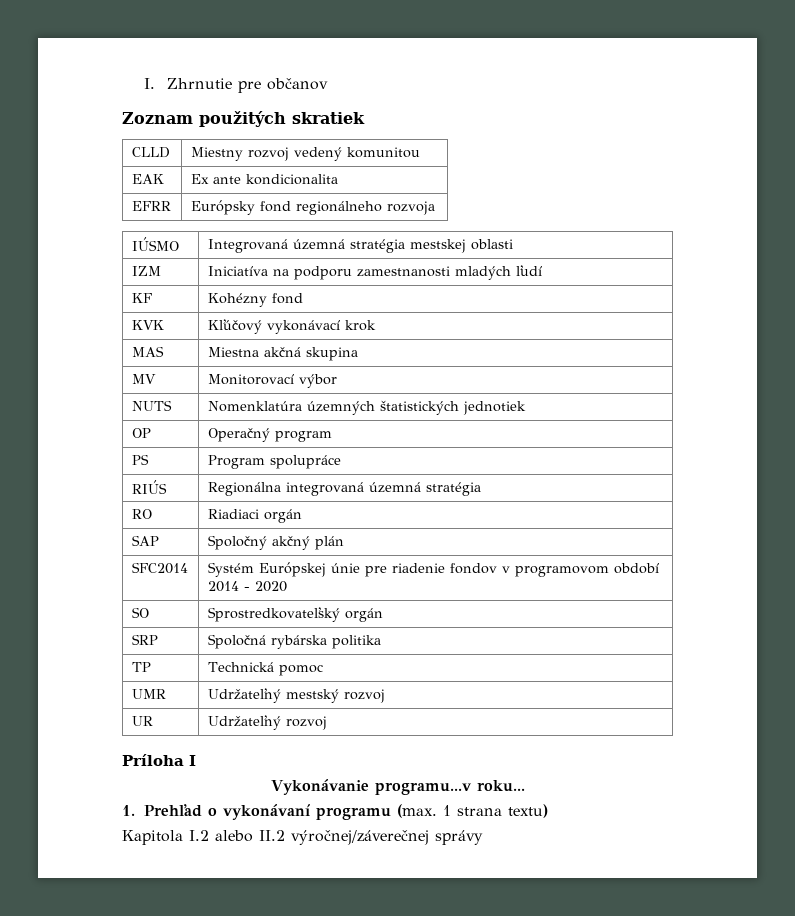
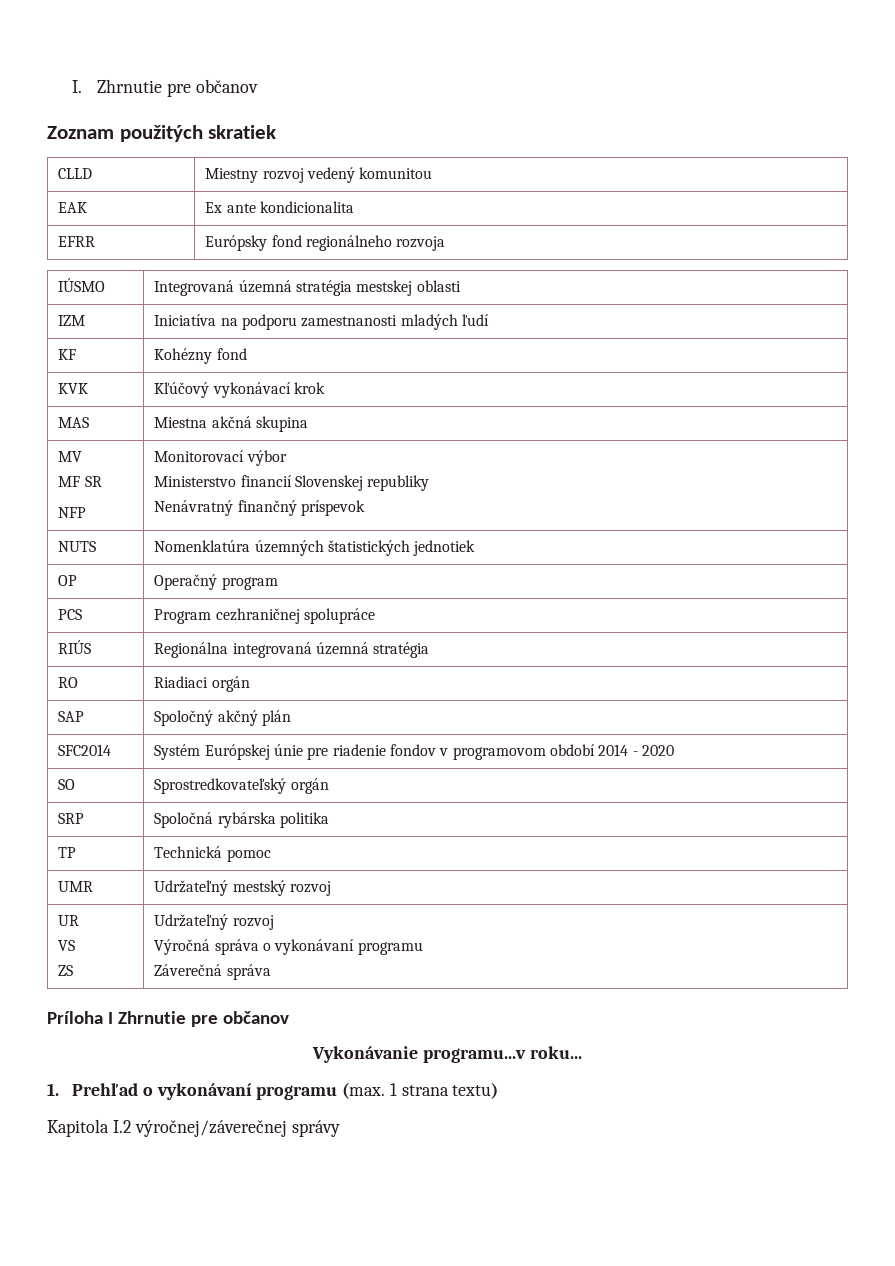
(156, 379) none -> [58,476,102,487] [58,507,87,518] // MF SR // NFP
(337, 381) none -> [154,475,430,491] [154,500,365,516] // Ministerstvo financií Slovenskej republiky // Nenávratný finančný príspevok
[131,454,149,465] PS -> [58,609,83,620] PCS
(265, 462) none -> [215,608,300,624] cezhraničnej
(153, 721) none -> [58,940,76,951] [58,965,74,976] // VS // ZS
(327, 723) none -> [154,939,423,955] [154,964,271,980] // Výročná správa o vykonávaní programu // Záverečná správa
(196, 760) none -> [117,1011,289,1027] Zhrnutie pre občanov
[215,830,285,842] alebo II.2 -> (132, 1126) none

